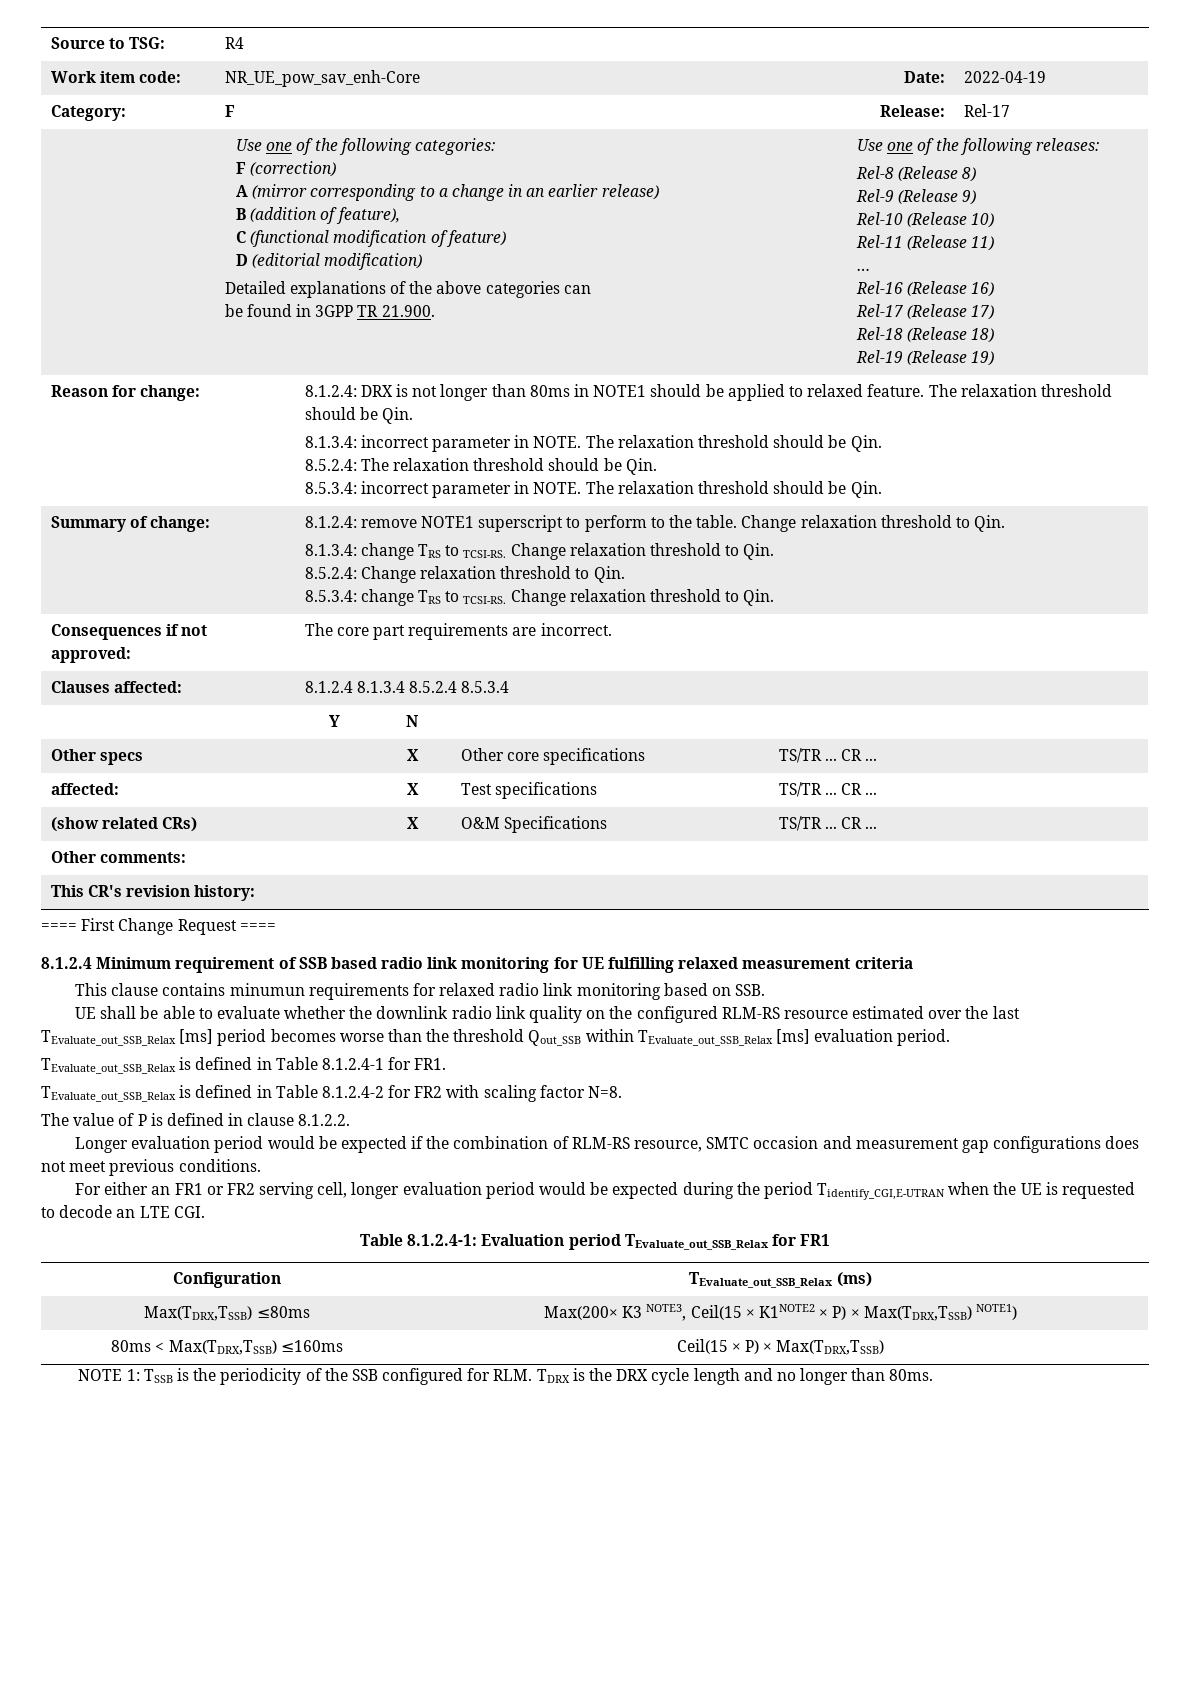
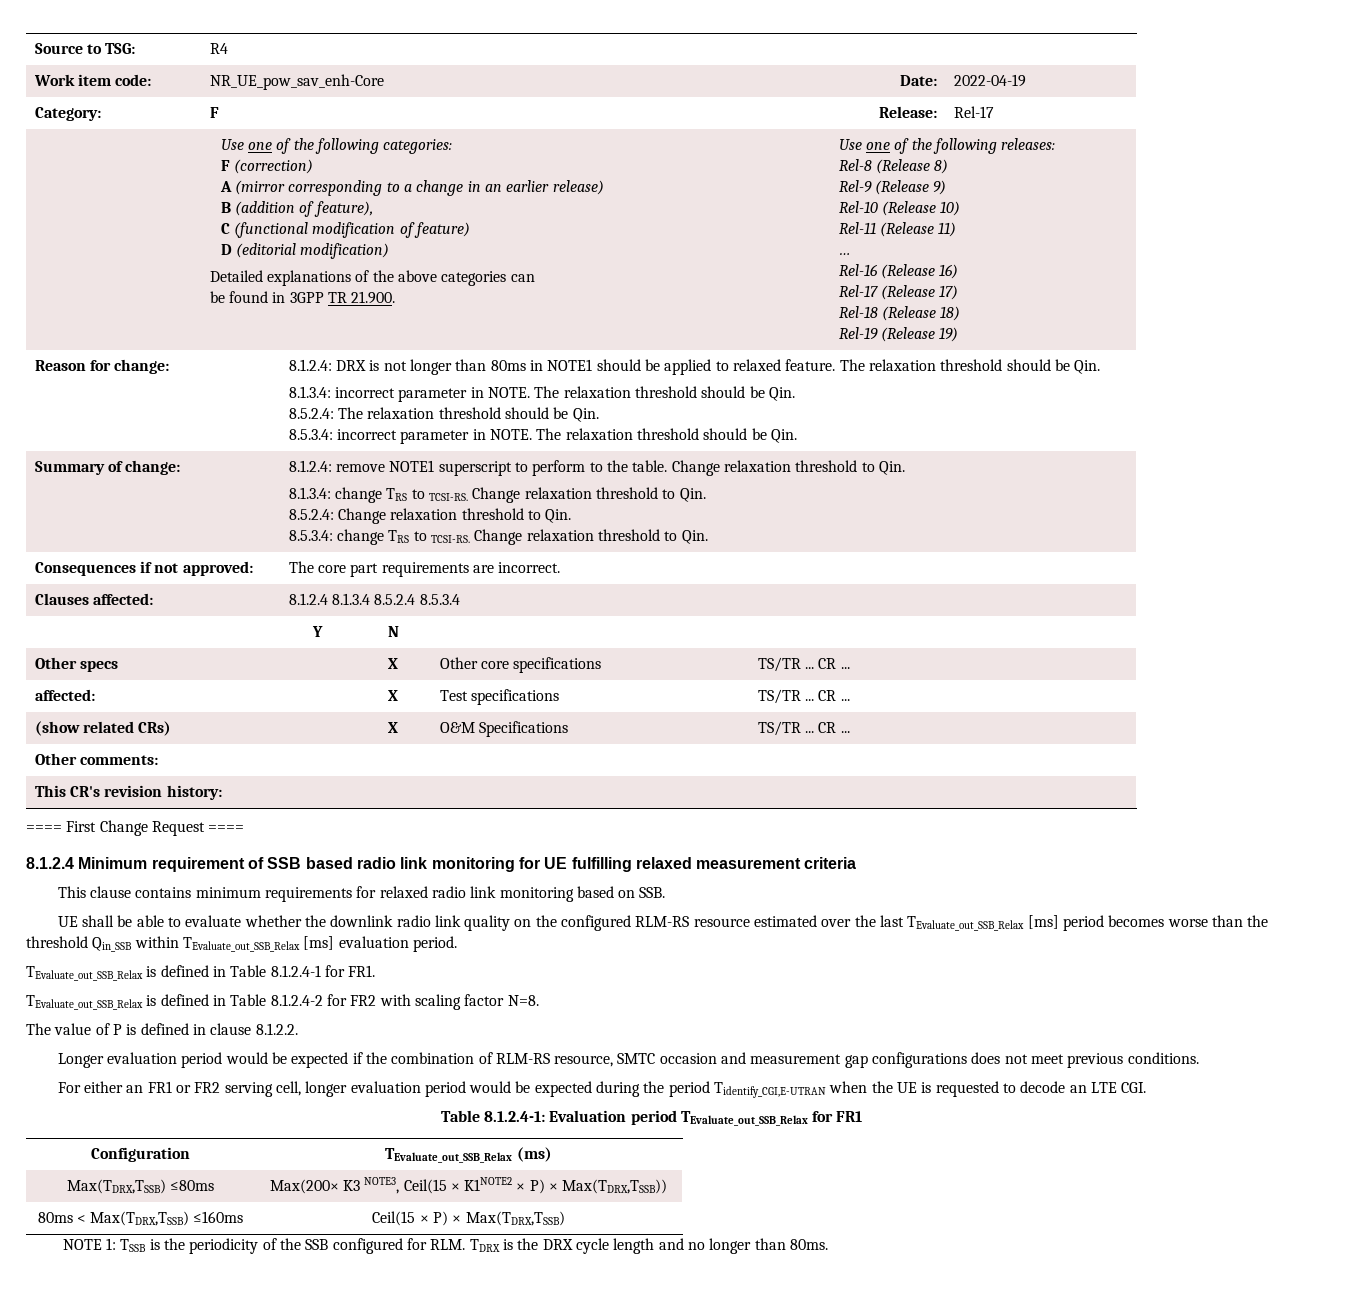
[229,983,305,996] minumun -> [195,887,261,898] minimum
[528,1030,582,1046] Qout_SSB -> [92,937,133,952] Qin_SSB
[863,1304,1017,1321] Max(TDRX,TSSB) NOTE1) -> [562,1179,668,1194] Max(TDRX,TSSB))

